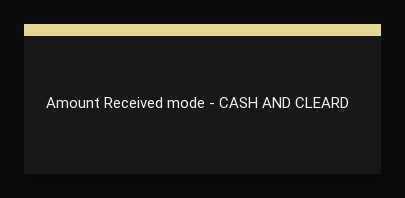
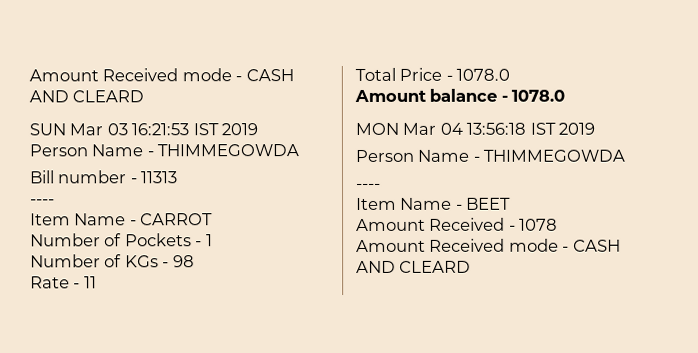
[46,97,350,108] Amount Received mode - CASH AND CLEARD -> [29,68,294,82] [29,90,145,103] [29,123,259,136] [29,144,300,157] [29,170,179,184] [30,199,55,205] [30,213,214,226] [30,233,213,247] [30,254,195,268] [30,276,97,289] [355,67,511,81] [354,88,566,102] [355,122,596,135] [355,149,626,162] [356,183,381,189] [356,197,512,210] [356,217,559,231] [356,238,621,252] [356,260,472,273] Amount Received mode - CASH AND CLEARD // SUN Mar 03 16:21:53 IST 2019 // Person Name - THIMMEGOWDA // Bill number - 11313 // ---- // Item Name - CARROT // Number of Pockets - 1 // Number of KGs - 98 // Rate - 11 // Total Price - 1078.0 // Amount balance - 1078.0 // MON Mar 04 13:56:18 IST 2019 // Person Name - THIMMEGOWDA // ---- // Item Name - BEET // Amount Received - 1078 // Amount Received mode - CASH AND CLEARD

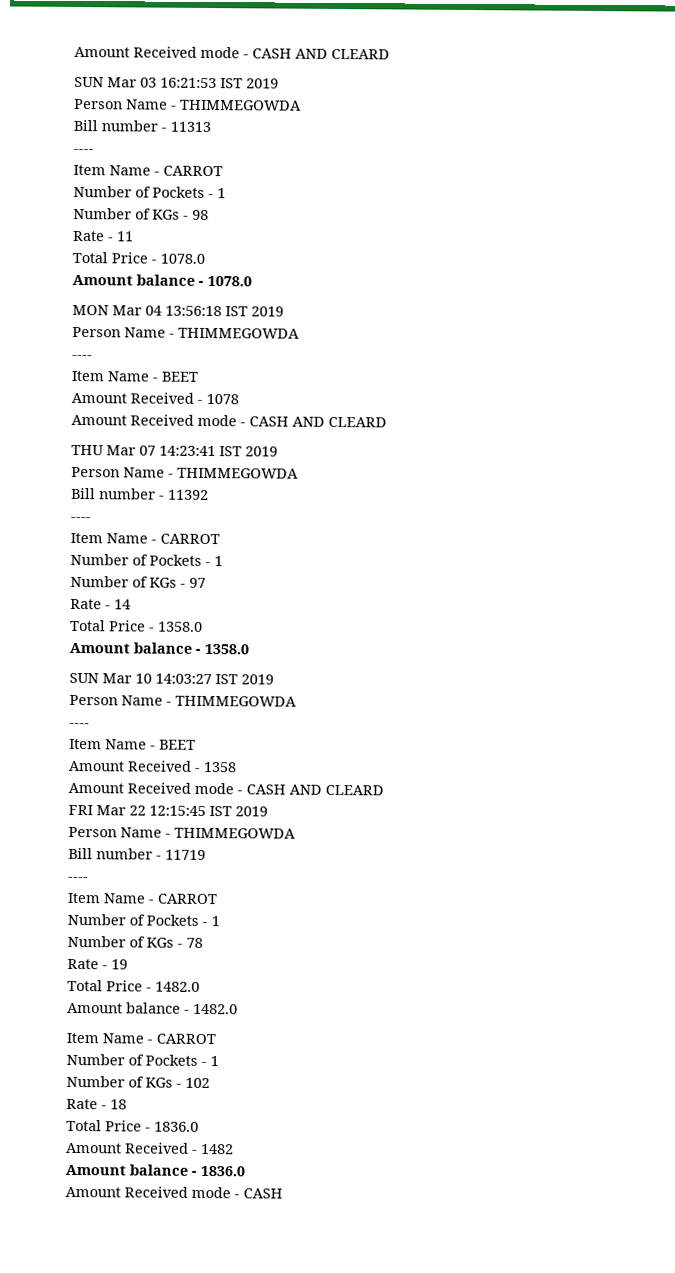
(472, 266) none -> [71,444,278,457] [71,466,299,479] [71,487,209,501] [70,516,91,522] [70,532,220,545] [70,553,223,567] [70,575,206,588] [70,598,131,610] [70,619,203,632] [69,642,249,655] [69,672,274,685] [69,694,297,707] [69,722,90,728] [69,738,196,750] [68,760,237,773] [68,782,384,796] [68,804,268,817] [68,826,296,839] [68,847,206,860] [68,876,89,882] [67,892,218,905] [67,913,220,927] [67,935,203,948] [67,958,128,970] [67,979,200,992] [67,1002,238,1015] [66,1032,216,1045] [66,1053,219,1067] [66,1075,210,1089] [66,1098,127,1110] [66,1119,199,1132] [66,1142,234,1155] [65,1164,245,1177] [65,1186,283,1199] // THU Mar 07 14:23:41 IST 2019 // Person Name - THIMMEGOWDA // Bill number - 11392 // ---- // Item Name - CARROT // Number of Pockets - 1 // Number of KGs - 97 // Rate - 14 // Total Price - 1358.0 // Amount balance - 1358.0 // SUN Mar 10 14:03:27 IST 2019 // Person Name - THIMMEGOWDA // ---- // Item Name - BEET // Amount Received - 1358 // Amount Received mode - CASH AND CLEARD // FRI Mar 22 12:15:45 IST 2019 // Person Name - THIMMEGOWDA // Bill number - 11719 // ---- // Item Name - CARROT // Number of Pockets - 1 // Number of KGs - 78 // Rate - 19 // Total Price - 1482.0 // Amount balance - 1482.0 // Item Name - CARROT // Number of Pockets - 1 // Number of KGs - 102 // Rate - 18 // Total Price - 1836.0 // Amount Received - 1482 // Amount balance - 1836.0 // Amount Received mode - CASH

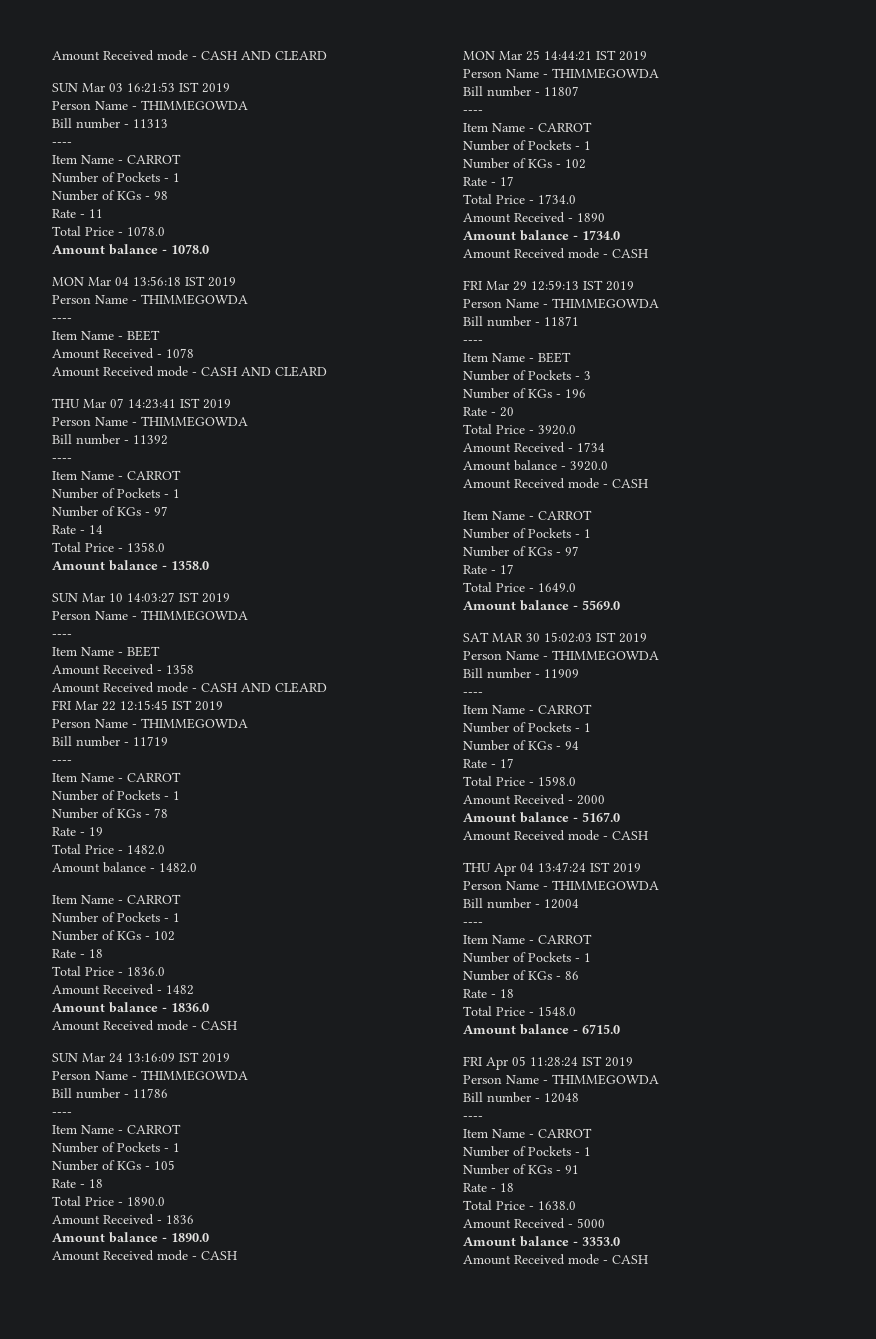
(283, 1193) none -> [52,1052,230,1063] [52,1070,248,1081] [52,1088,168,1099] [52,1112,72,1116] [52,1124,181,1134] [52,1142,180,1153] [52,1160,175,1171] [52,1179,103,1188] [52,1196,165,1206] [52,1214,194,1225] [52,1232,209,1243] [52,1250,237,1261] [463,50,647,61] [463,68,659,79] [463,86,579,97] [463,110,483,114] [463,122,592,132] [463,140,591,151] [463,158,586,169] [463,176,514,186] [463,194,576,204] [463,212,605,223] [463,230,620,241] [463,248,648,259] [463,280,634,291] [463,298,659,309] [463,316,579,327] [463,340,483,344] [463,352,571,363] [463,370,591,381] [463,388,586,399] [463,407,514,417] [463,424,576,435] [463,442,605,453] [463,460,608,471] [463,478,648,489] [463,510,592,520] [463,528,591,539] [463,546,579,557] [463,564,514,574] [463,582,576,592] [463,600,620,611] [463,632,647,643] [463,650,659,661] [463,668,579,679] [463,692,483,696] [463,704,592,714] [463,722,591,733] [463,740,579,751] [463,758,514,768] [463,776,576,786] [463,794,605,805] [463,812,620,823] [463,830,648,841] [463,862,641,876] [463,880,659,891] [463,898,579,909] [463,922,483,926] [463,934,592,944] [463,952,591,963] [463,970,579,981] [463,989,514,998] [463,1006,576,1016] [463,1024,620,1035] [463,1056,633,1070] [463,1074,659,1085] [463,1092,579,1103] [463,1116,483,1120] [463,1128,592,1138] [463,1146,591,1157] [463,1164,579,1175] [463,1183,514,1192] [463,1200,576,1210] [463,1218,605,1229] [463,1236,620,1247] [463,1254,648,1265] // SUN Mar 24 13:16:09 IST 2019 // Person Name - THIMMEGOWDA // Bill number - 11786 // ---- // Item Name - CARROT // Number of Pockets - 1 // Number of KGs - 105 // Rate - 18 // Total Price - 1890.0 // Amount Received - 1836 // Amount balance - 1890.0 // Amount Received mode - CASH // MON Mar 25 14:44:21 IST 2019 // Person Name - THIMMEGOWDA // Bill number - 11807 // ---- // Item Name - CARROT // Number of Pockets - 1 // Number of KGs - 102 // Rate - 17 // Total Price - 1734.0 // Amount Received - 1890 // Amount balance - 1734.0 // Amount Received mode - CASH // FRI Mar 29 12:59:13 IST 2019 // Person Name - THIMMEGOWDA // Bill number - 11871 // ---- // Item Name - BEET // Number of Pockets - 3 // Number of KGs - 196 // Rate - 20 // Total Price - 3920.0 // Amount Received - 1734 // Amount balance - 3920.0 // Amount Received mode - CASH // Item Name - CARROT // Number of Pockets - 1 // Number of KGs - 97 // Rate - 17 // Total Price - 1649.0 // Amount balance - 5569.0 // SAT MAR 30 15:02:03 IST 2019 // Person Name - THIMMEGOWDA // Bill number - 11909 // ---- // Item Name - CARROT // Number of Pockets - 1 // Number of KGs - 94 // Rate - 17 // Total Price - 1598.0 // Amount Received - 2000 // Amount balance - 5167.0 // Amount Received mode - CASH // THU Apr 04 13:47:24 IST 2019 // Person Name - THIMMEGOWDA // Bill number - 12004 // ---- // Item Name - CARROT // Number of Pockets - 1 // Number of KGs - 86 // Rate - 18 // Total Price - 1548.0 // Amount balance - 6715.0 // FRI Apr 05 11:28:24 IST 2019 // Person Name - THIMMEGOWDA // Bill number - 12048 // ---- // Item Name - CARROT // Number of Pockets - 1 // Number of KGs - 91 // Rate - 18 // Total Price - 1638.0 // Amount Received - 5000 // Amount balance - 3353.0 // Amount Received mode - CASH

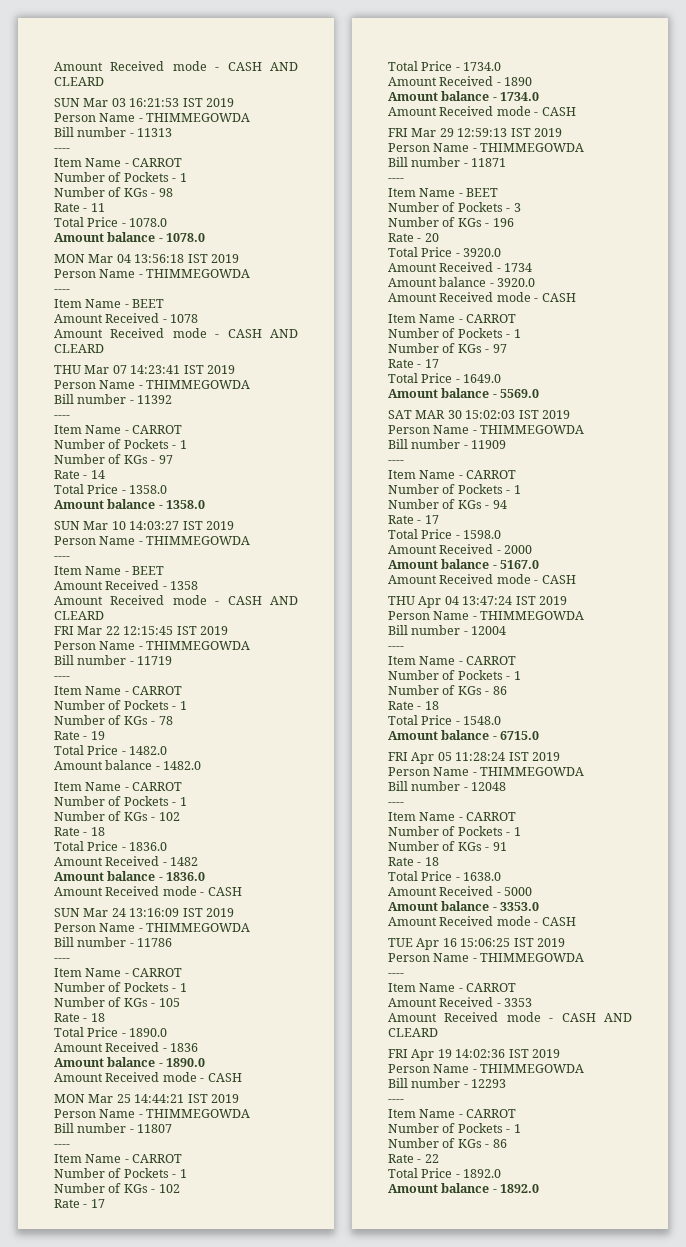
(648, 1259) none -> [388,938,565,950] [388,953,585,962] [388,973,404,977] [388,983,517,992] [388,997,533,1007] [388,1012,632,1022] [388,1028,438,1037] [388,1049,560,1061] [388,1064,585,1073] [388,1078,507,1088] [388,1099,404,1103] [388,1109,517,1118] [388,1123,521,1133] [388,1138,507,1148] [388,1154,439,1163] [388,1168,502,1178] [388,1183,540,1193] // TUE Apr 16 15:06:25 IST 2019 // Person Name - THIMMEGOWDA // ---- // Item Name - CARROT // Amount Received - 3353 // Amount Received mode - CASH AND CLEARD // FRI Apr 19 14:02:36 IST 2019 // Person Name - THIMMEGOWDA // Bill number - 12293 // ---- // Item Name - CARROT // Number of Pockets - 1 // Number of KGs - 86 // Rate - 22 // Total Price - 1892.0 // Amount balance - 1892.0

